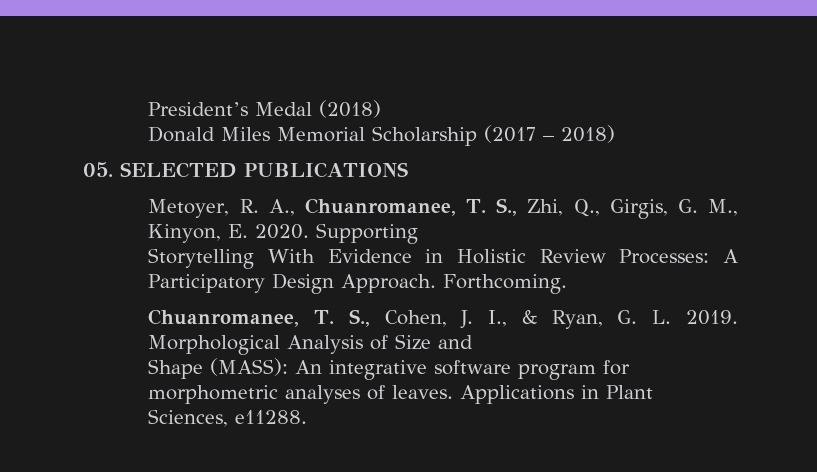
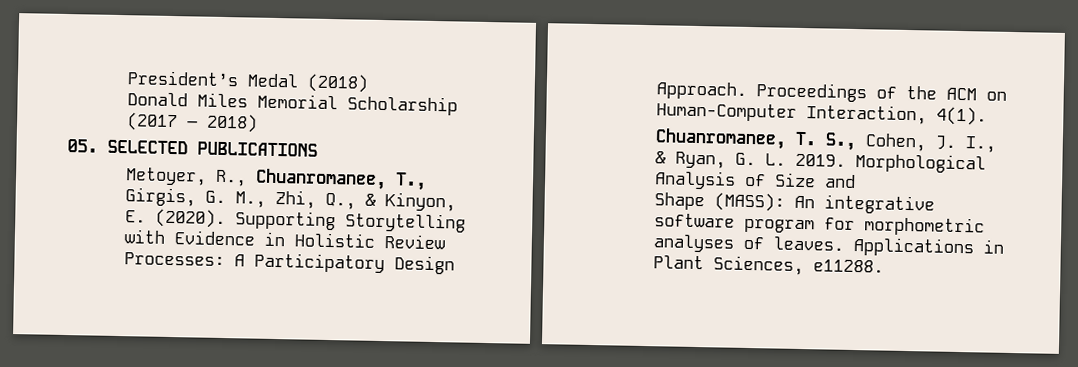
[239,198,738,219] R. A., Chuanromanee, T. S., Zhi, Q., Girgis, G. M., -> [214,168,427,191] [124,187,376,210] R., Chuanromanee, T., Girgis, G. M., Zhi, Q., &
[255,224,310,239] 2020. -> [154,208,226,229] (2020).
[148,248,316,269] // Storytelling With -> [344,212,466,233] [123,229,166,244] Storytelling with
[443,274,568,294] Forthcoming. -> [755,82,1007,103] [655,102,987,126] Proceedings of the ACM on Human-Computer Interaction, 4(1).

